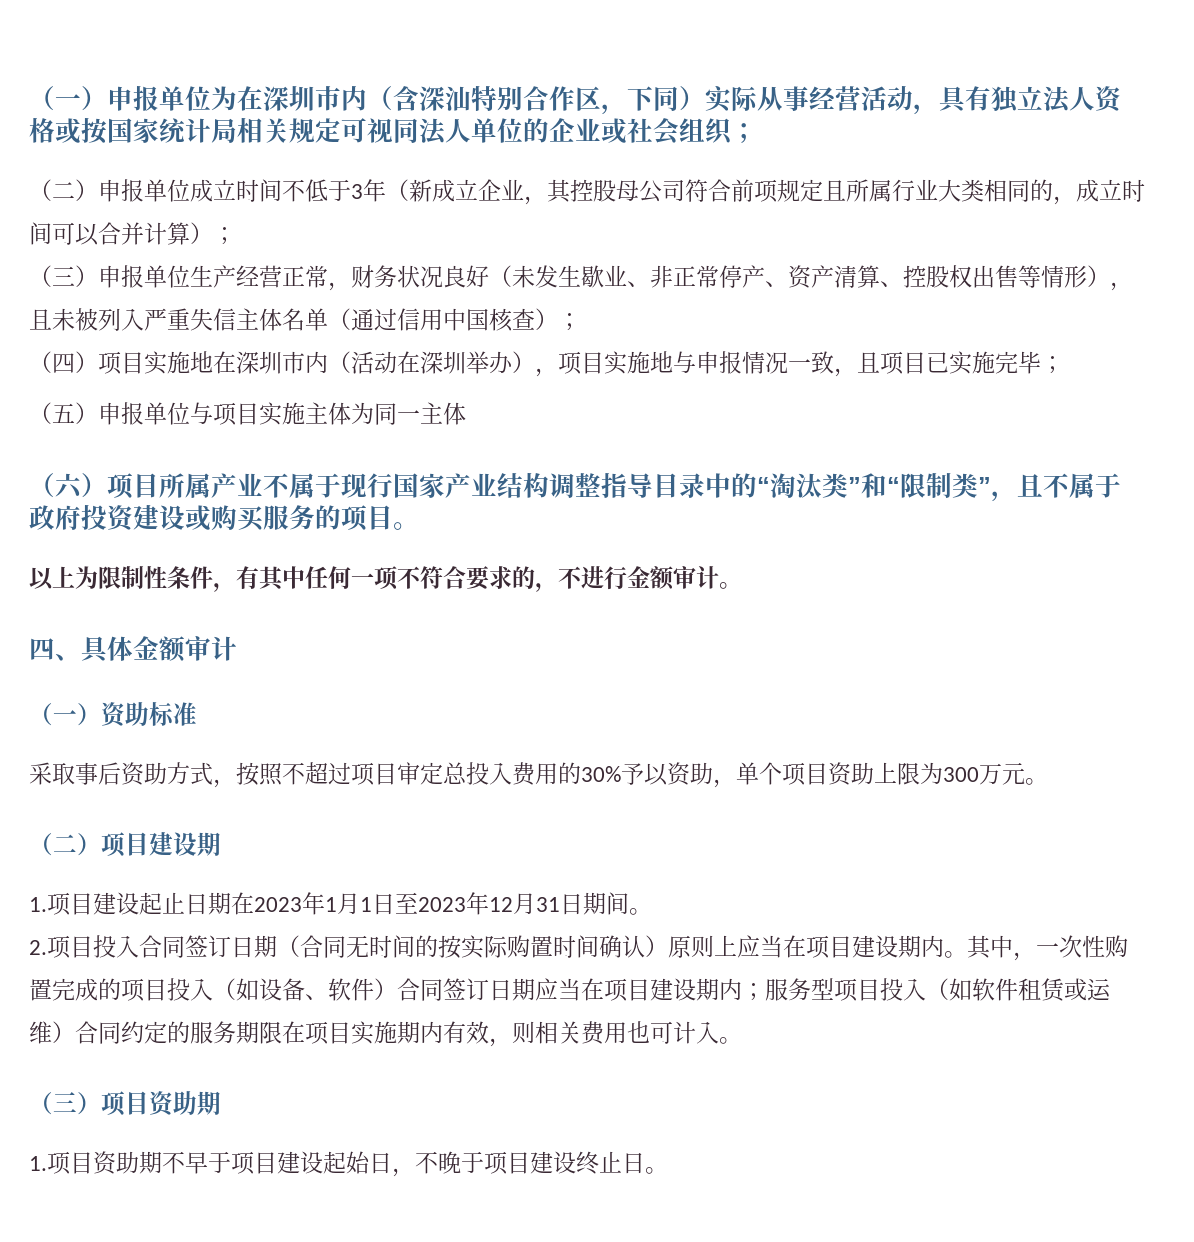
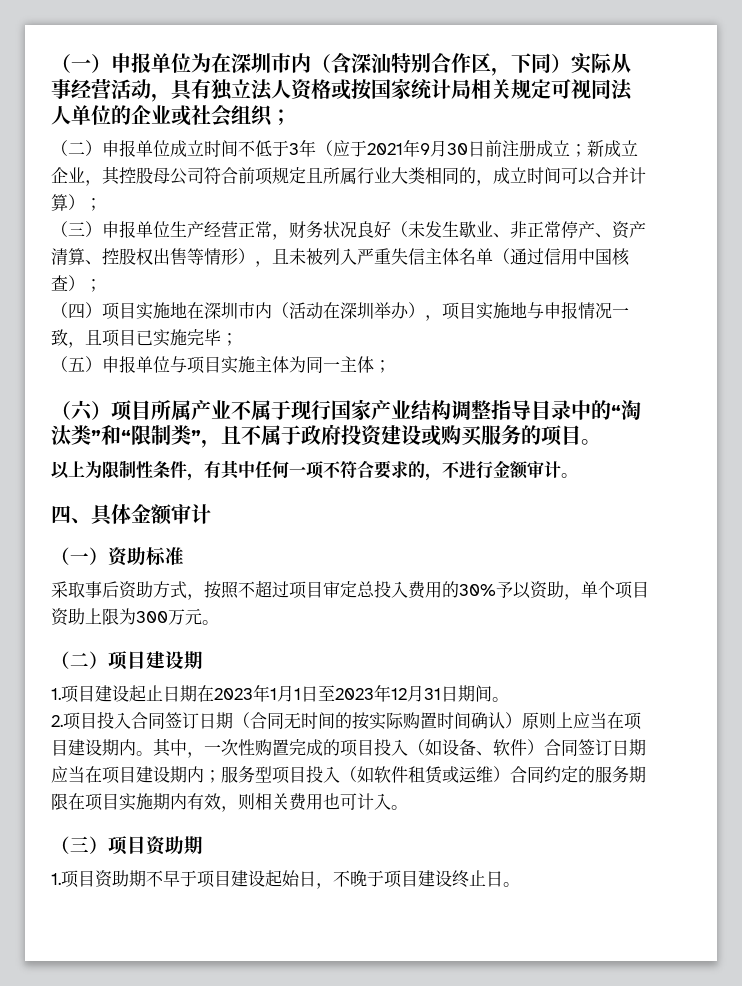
(409, 190) none -> [333,139,587,157] 应于2021年9月30日前注册成立；
(466, 413) none -> [374,360,391,373] ；

